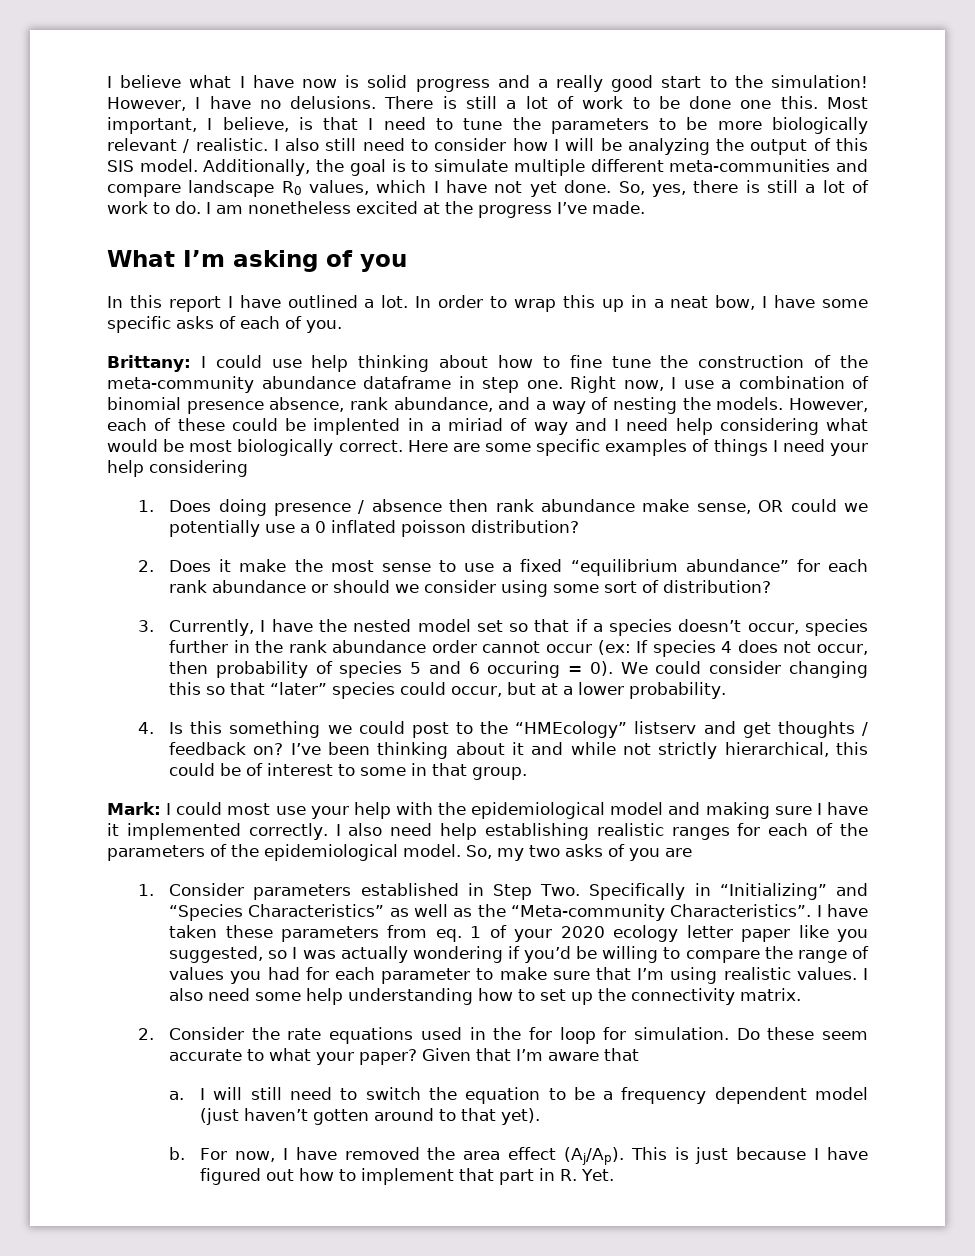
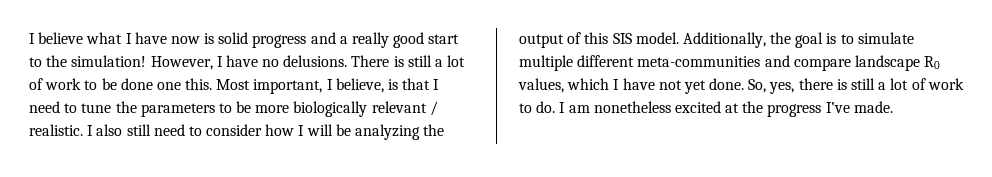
[107,250,407,272] [107,295,868,312] [107,316,342,333] [107,355,868,372] [107,376,869,393] [107,397,868,414] [107,418,868,435] [107,439,868,456] [107,460,248,477] [138,499,868,516] [169,520,580,537] [138,559,868,576] [169,580,772,597] [138,619,868,636] [169,640,868,657] [169,661,869,678] [169,682,727,699] [138,721,868,738] [169,742,868,759] [169,763,528,780] [107,802,868,819] [107,823,869,840] [107,844,692,861] [138,883,869,900] [169,904,868,921] [169,925,868,942] [169,946,869,963] [169,967,868,984] [169,988,802,1005] [138,1027,869,1044] [169,1048,640,1065] [169,1087,868,1104] [200,1108,541,1125] [169,1147,869,1165] [200,1168,615,1185] // What I’m asking of you // In this report I have outlined a lot. In order to wrap this up in a neat bow, I have some specific asks of each of you. // Brittany: I could use help thinking about how to fine tune the construction of the meta-community abundance dataframe in step one. Right now, I use a combination of binomial presence absence, rank abundance, and a way of nesting the models. However, each of these could be implented in a miriad of way and I need help considering what would be most biologically correct. Here are some specific examples of things I need your help considering // 1. Does doing presence / absence then rank abundance make sense, OR could we potentially use a 0 inflated poisson distribution? // 2. Does it make the most sense to use a fixed “equilibrium abundance” for each rank abundance or should we consider using some sort of distribution? // 3. Currently, I have the nested model set so that if a species doesn’t occur, species further in the rank abundance order cannot occur (ex: If species 4 does not occur, then probability of species 5 and 6 occuring = 0). We could consider changing this so that “later” species could occur, but at a lower probability. // 4. Is this something we could post to the “HMEcology” listserv and get thoughts / feedback on? I’ve been thinking about it and while not strictly hierarchical, this could be of interest to some in that group. // Mark: I could most use your help with the epidemiological model and making sure I have it implemented correctly. I also need help establishing realistic ranges for each of the parameters of the epidemiological model. So, my two asks of you are // 1. Consider parameters established in Step Two. Specifically in “Initializing” and “Species Characteristics” as well as the “Meta-community Characteristics”. I have taken these parameters from eq. 1 of your 2020 ecology letter paper like you suggested, so I was actually wondering if you’d be willing to compare the range of values you had for each parameter to make sure that I’m using realistic values. I also need some help understanding how to set up the connectivity matrix. // 2. Consider the rate equations used in the for loop for simulation. Do these seem accurate to what your paper? Given that I’m aware that // a. I will still need to switch the equation to be a frequency dependent model (just haven’t gotten around to that yet). // b. For now, I have removed the area effect (Aj/Ap). This is just because I have figured out how to implement that part in R. Yet. -> (893, 107) none

